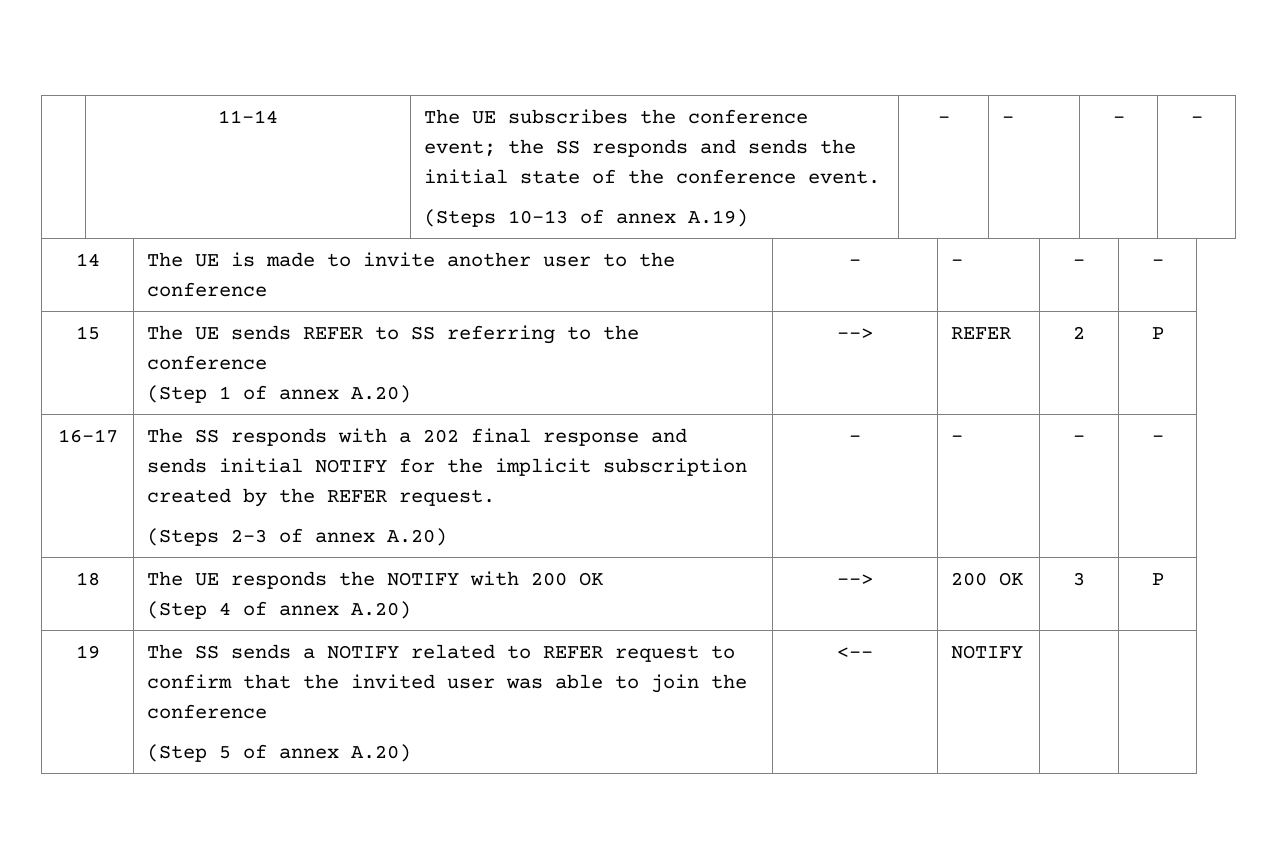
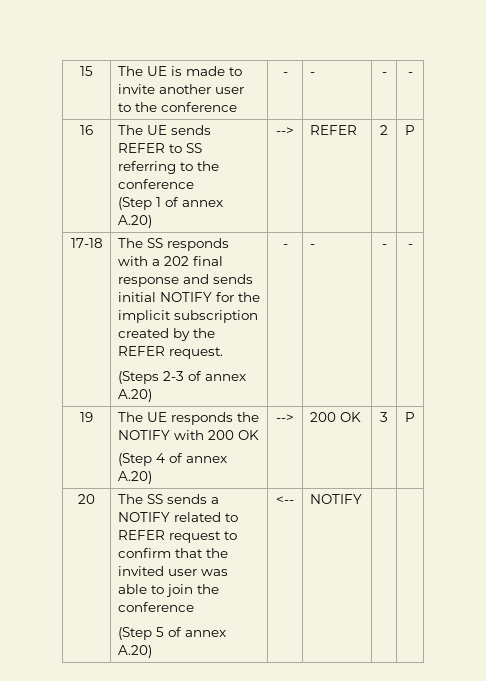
[218,110,278,123] [424,109,809,124] [424,139,857,157] [424,169,881,184] [424,209,749,227] [937,116,950,123] [1002,116,1015,123] [1112,116,1125,123] [1190,116,1203,123] [75,253,100,266] | 11-14 | The UE subscribes the conference event; the SS responds and sends the initial state of the conference event. // (Steps 10-13 of annex A.19) | - | - | - | - // 14 -> [80,66,93,76] 15
[75,326,100,340] 15 -> [80,125,93,135] 16
[57,429,118,443] 16-17 -> [70,238,103,248] 17-18
[75,572,100,586] 18 -> [80,412,93,422] 19
[75,645,100,659] 19 -> [78,494,95,504] 20

